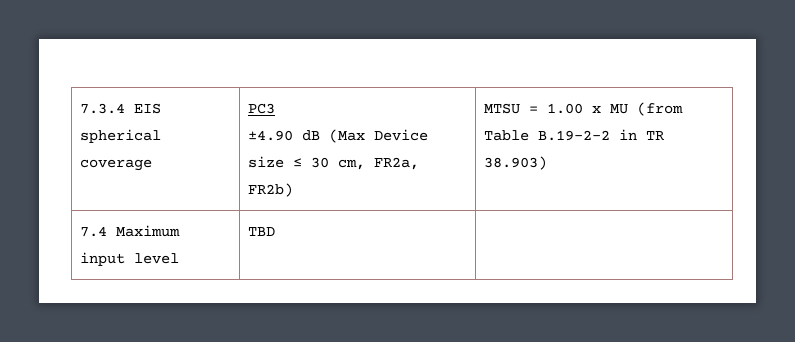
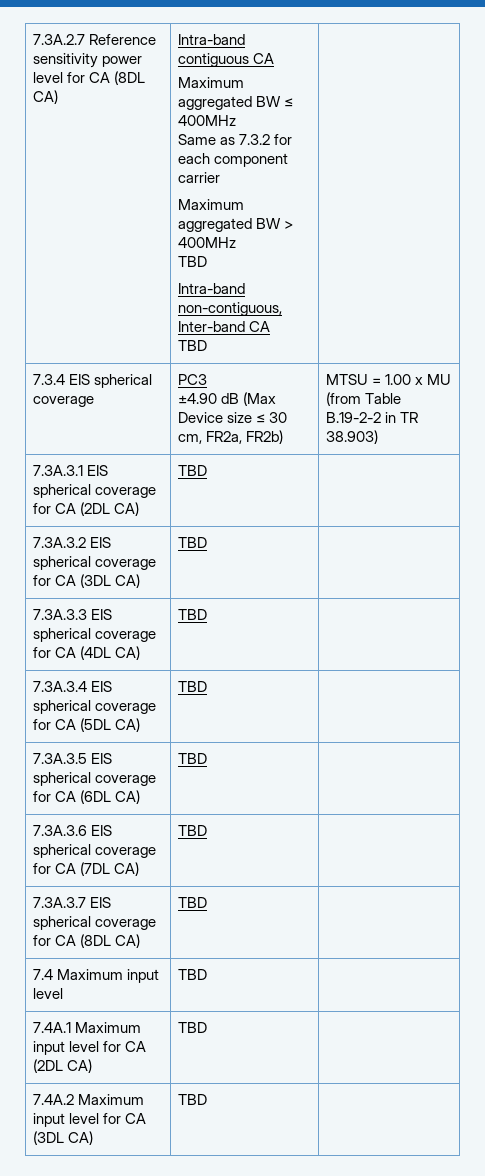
(79, 108) none -> [32,34,156,45] [32,53,142,68] [32,71,146,85] [32,90,58,104] [177,34,245,45] [177,53,274,67] [177,77,244,88] [177,96,293,110] [177,115,236,126] [177,134,293,145] [177,153,288,167] [177,172,220,183] [177,199,244,210] [177,218,293,232] [177,237,236,248] [177,256,207,267] [177,283,245,294] [177,302,282,316] [177,321,270,332] [177,340,207,351] 7.3A.2.7 Reference sensitivity power level for CA (8DL CA) | Intra-band contiguous CA // Maximum aggregated BW ≤ 400MHz // Same as 7.3.2 for each component carrier // Maximum aggregated BW > 400MHz // TBD // Intra-band non-contiguous, Inter-band CA // TBD | //
(547, 163) none -> [32,465,108,476] [32,484,156,498] [32,502,140,516] [177,465,207,476] [32,537,111,548] [32,556,156,570] [32,574,141,588] [177,537,207,548] [32,609,112,620] [32,628,156,642] [32,646,141,660] [177,609,207,620] [32,681,112,692] [32,700,156,714] [32,718,141,732] [177,681,207,692] [32,753,112,764] [32,772,156,786] [32,790,141,804] [177,753,207,764] [32,825,112,836] [32,844,156,858] [32,862,140,876] [177,825,207,836] [32,897,111,908] [32,916,156,930] [32,934,141,948] [177,897,207,908] // 7.3A.3.1 EIS spherical coverage for CA (2DL CA) | TBD | // 7.3A.3.2 EIS spherical coverage for CA (3DL CA) | TBD | // 7.3A.3.3 EIS spherical coverage for CA (4DL CA) | TBD | // 7.3A.3.4 EIS spherical coverage for CA (5DL CA) | TBD | // 7.3A.3.5 EIS spherical coverage for CA (6DL CA) | TBD | // 7.3A.3.6 EIS spherical coverage for CA (7DL CA) | TBD | // 7.3A.3.7 EIS spherical coverage for CA (8DL CA) | TBD |
(275, 231) none -> [32,1022,141,1033] [32,1041,147,1055] [32,1059,92,1073] [177,1022,207,1033] [32,1094,144,1105] [32,1113,147,1127] [32,1131,93,1145] [177,1094,207,1105] // 7.4A.1 Maximum input level for CA (2DL CA) | TBD | // 7.4A.2 Maximum input level for CA (3DL CA) | TBD |

